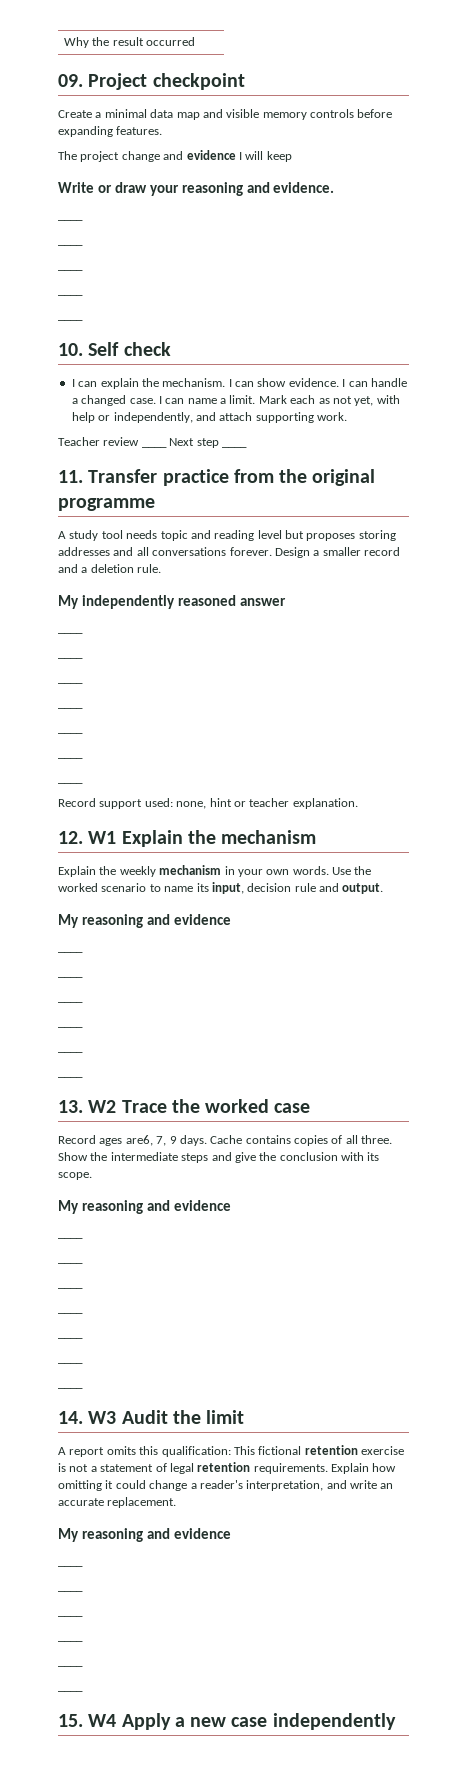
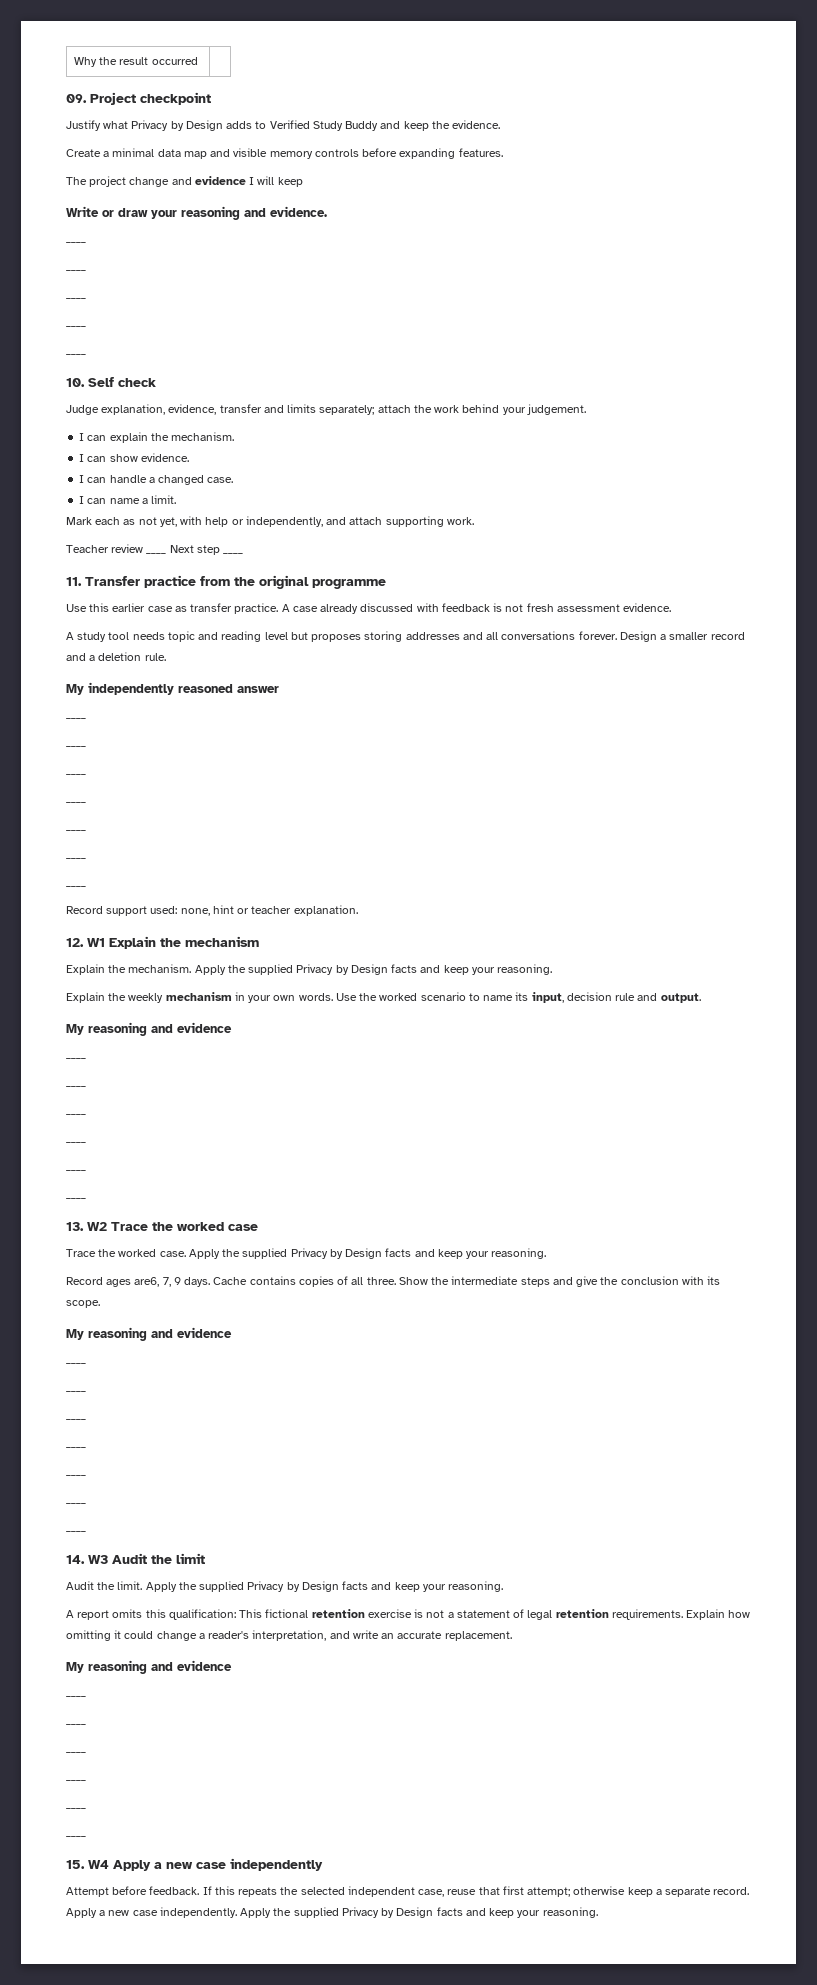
(245, 81) none -> [66,120,501,131] // Justify what Privacy by Design adds to Verified Study Buddy and keep the evidence.
(171, 349) none -> [66,404,586,415] // Judge explanation, evidence, transfer and limits separately; attach the work behind your judgement.
(226, 382) none -> (235, 436) //
(339, 382) none -> (189, 457) //
(156, 401) none -> (234, 480) //
(256, 399) none -> (177, 499) //
(155, 504) none -> [66,603,672,614] // Use this earlier case as transfer practice. A case already discussed with feedback is not fresh assessment evidence.
(317, 837) none -> [66,964,553,975] // Explain the mechanism. Apply the supplied Privacy by Design facts and keep your reasoning.
(311, 1108) none -> [66,1248,547,1259] // Trace the worked case. Apply the supplied Privacy by Design facts and keep your reasoning.
(245, 1417) none -> [66,1581,504,1592] // Audit the limit. Apply the supplied Privacy by Design facts and keep your reasoning.
(396, 1721) none -> [66,1886,750,1897] [66,1907,598,1918] // Attempt before feedback. If this repeats the selected independent case, reuse that first attempt; otherwise keep a separate record. Apply a new case independently. Apply the supplied Privacy by Design facts and keep your reasoning.

